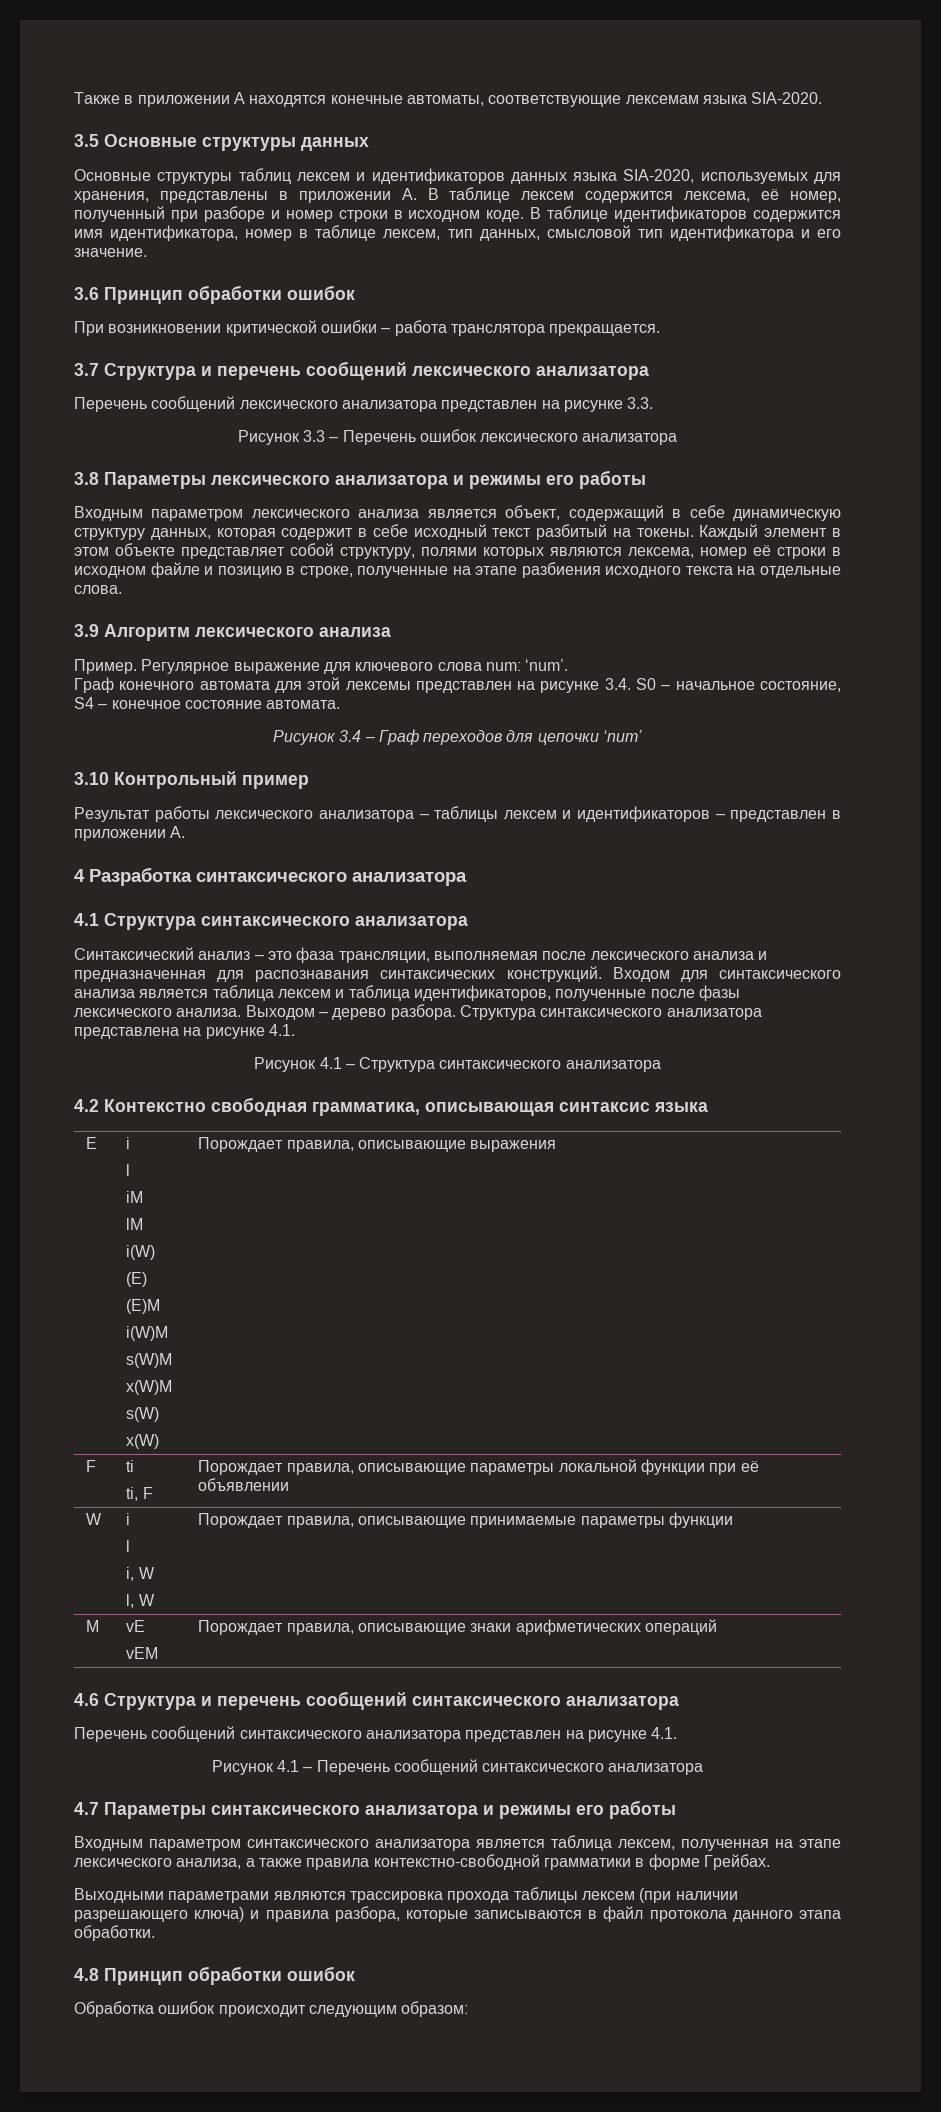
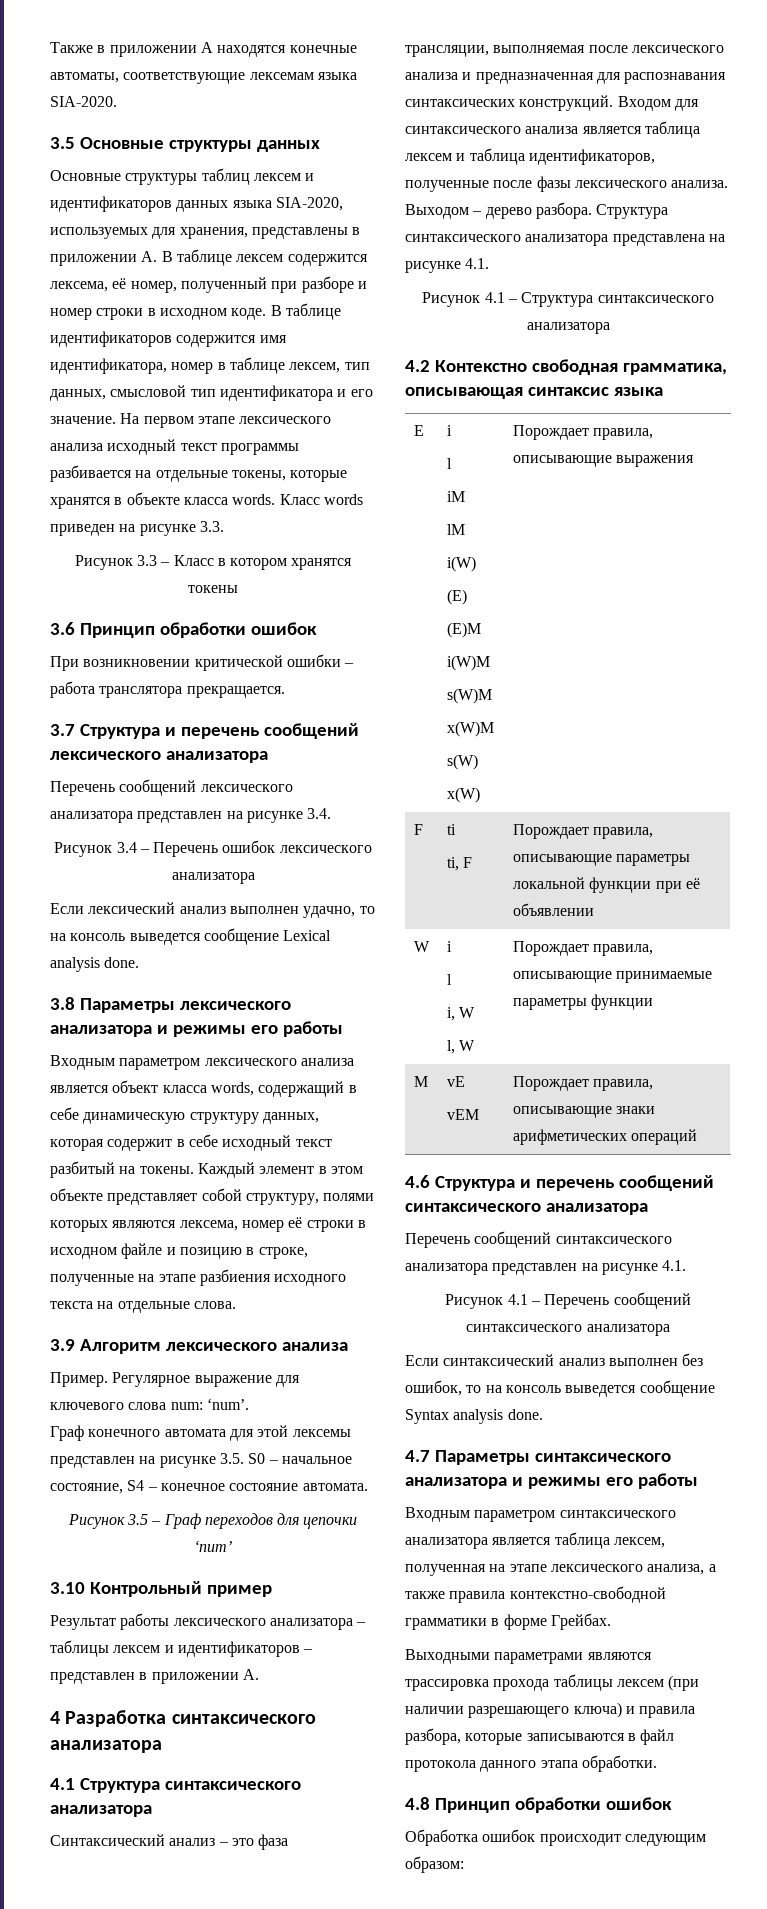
(147, 252) none -> [120,413,332,428] [50,439,299,455] [50,465,348,482] [50,492,363,509] [50,521,224,536] [74,555,353,570] [188,585,238,593] На первом этапе лексического анализа исходный текст программы разбивается на отдельные токены, которые хранятся в объекте класса words. Класс words приведен на рисунке 3.3. // Рисунок 3.3 – Класс в котором хранятся токены
[627,397,654,409] [237,430,325,445] 3.3. // Рисунок 3.3 -> [307,808,332,819] [54,842,137,857] 3.4. // Рисунок 3.4
(678, 439) none -> [50,902,375,918] [50,928,332,945] [50,957,140,972] // Если лексический анализ выполнен удачно, то на консоль выведется сообщение Lexical analysis done.
[505,505,561,520] объект, -> [112,1080,254,1096] объект класса words,
[604,678,631,690] 3.4. -> [219,1453,244,1464] 3.5.
[339,730,362,742] 3.4 -> [126,1514,148,1525] 3.5
(704, 1769) none -> [405,1353,704,1366] [405,1380,715,1397] [405,1409,543,1424] // Если синтаксический анализ выполнен без ошибок, то на консоль выведется сообщение Syntax analysis done.

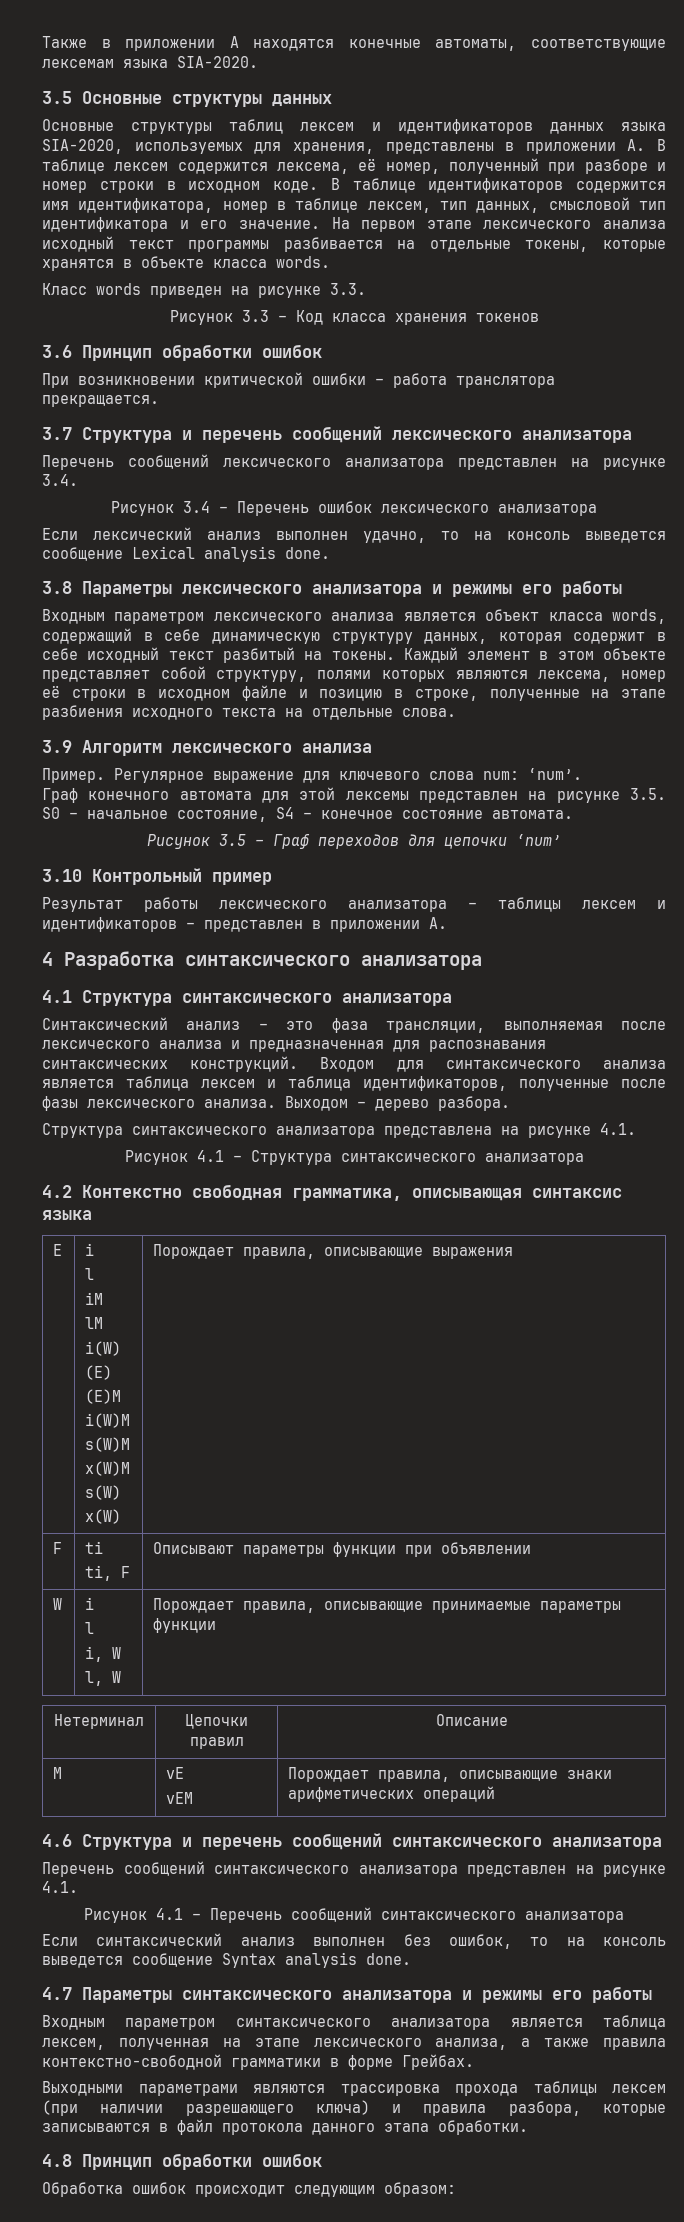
(276, 499) none -> (330, 262) //
[173,555,353,570] [188,585,238,593] Класс в котором хранятся токены -> [295,310,539,325] Код класса хранения токенов
(592, 210) none -> (510, 1103) //
[512,824,654,839] [512,854,691,866] [512,877,585,889] Порождает правила, описывающие параметры локальной -> [153,1542,325,1557] Описывают параметры
[685,878,700,889] её -> (433, 1551) none
(654, 1002) none -> [54,1714,144,1729] [185,1714,248,1729] [189,1737,244,1749] [435,1714,508,1726] // Нетерминал | Цепочки правил | Описание

